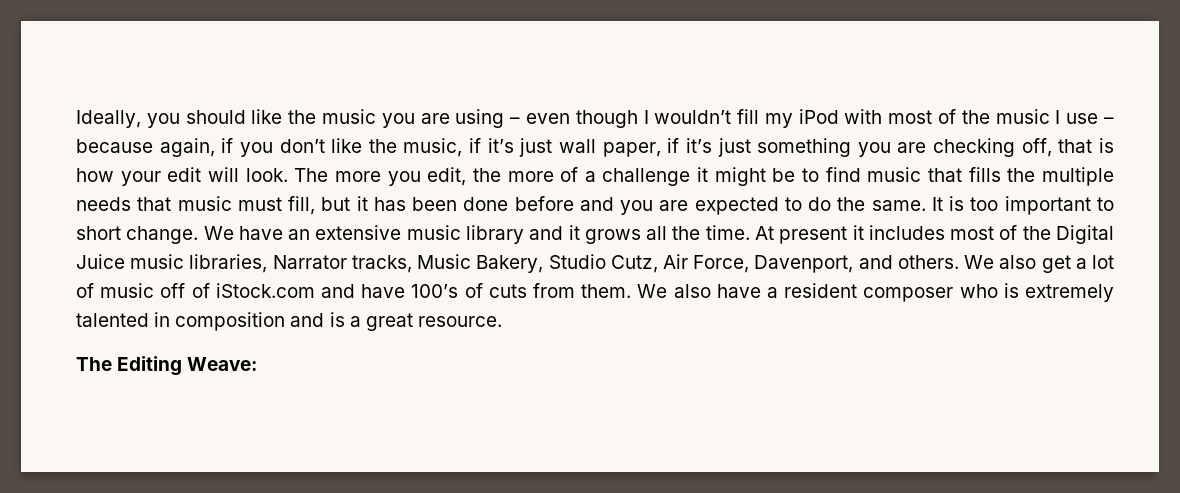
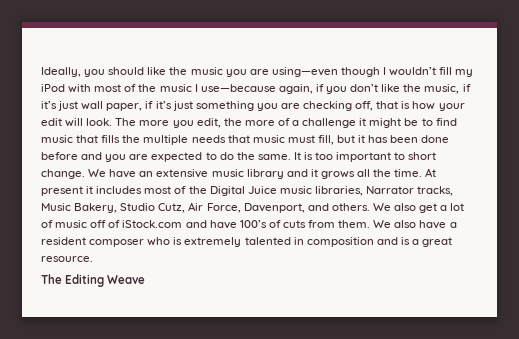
[455,109,570,128] using – even -> [271,67,338,77] using—even
[1066,113,1114,124] [76,139,153,153] use – because -> [200,84,276,92] use—because
[187,357,258,371] Weave: -> [107,275,146,284] Weave

